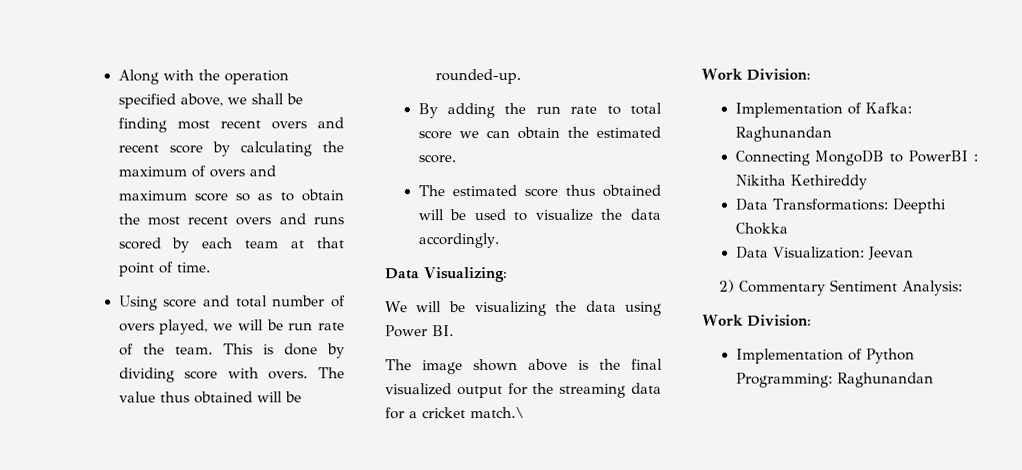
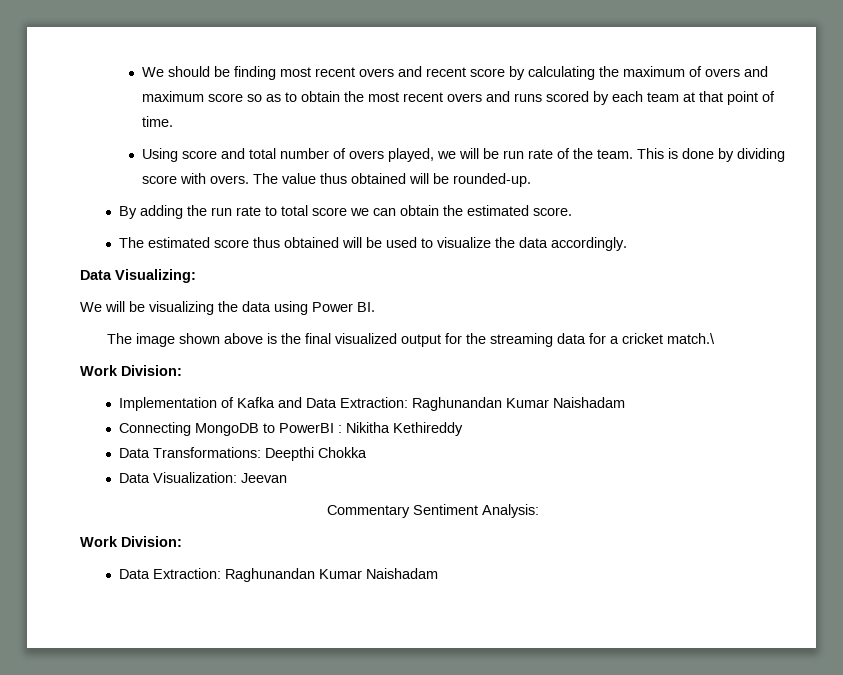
[117,69,289,85] [117,93,284,109] Along with the operation specified above, we shall -> [142,66,211,77] We should
[864,102,912,114] [734,126,832,142] Kafka: Raghunandan -> [237,397,626,411] Kafka and Data Extraction: Raghunandan Kumar Naishadam
[718,279,735,293] 2) -> (288, 478) none
[735,348,915,364] [735,372,934,388] Implementation of Python Programming: Raghunandan -> [119,568,439,582] Data Extraction: Raghunandan Kumar Naishadam

